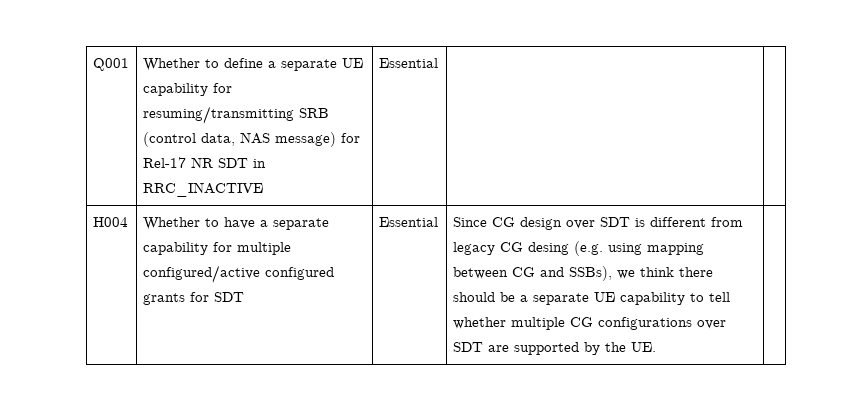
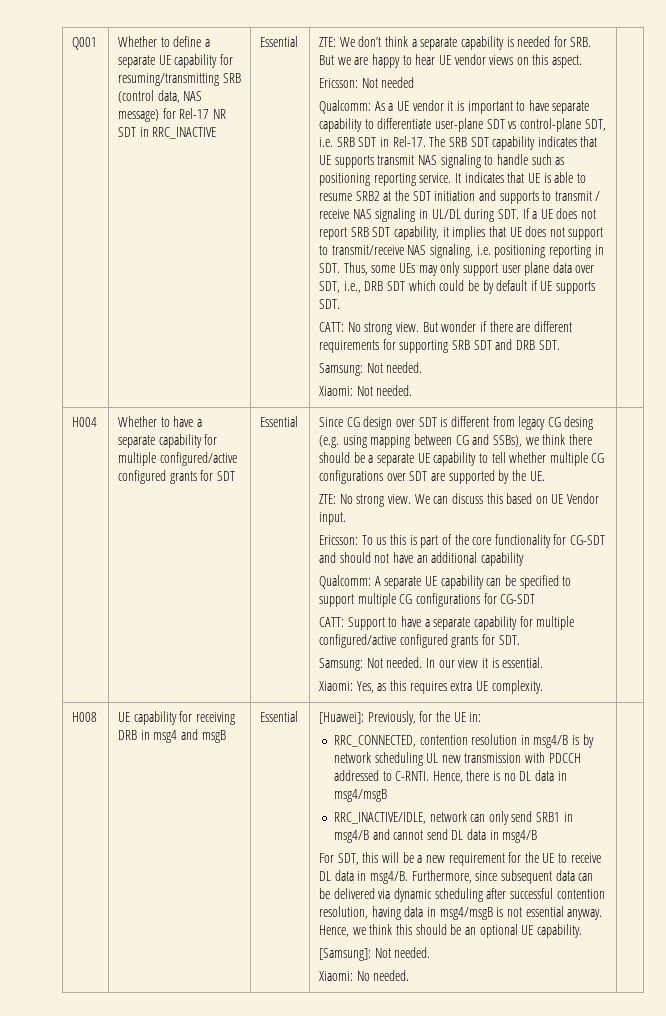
(438, 63) none -> [319,36,592,50] [319,54,583,68] [319,77,415,88] [319,100,590,114] [319,118,606,132] [319,136,598,150] [319,154,565,168] [319,172,586,186] [319,190,601,204] [319,208,597,222] [319,226,604,240] [319,244,604,258] [319,262,595,276] [319,280,596,294] [319,299,341,309] [319,321,572,335] [319,339,560,353] [319,362,423,376] [319,385,413,396] ZTE: We don’t think a separate capability is needed for SRB. But we are happy to hear UE vendor views on this aspect. // Ericsson: Not needed // Qualcomm: As a UE vendor it is important to have separate capability to differentiate user-plane SDT vs control-plane SDT, i.e. SRB SDT in Rel-17. The SRB SDT capability indicates that UE supports transmit NAS signaling to handle such as positioning reporting service. It indicates that UE is able to resume SRB2 at the SDT initiation and supports to transmit / receive NAS signaling in UL/DL during SDT. If a UE does not report SRB SDT capability, it implies that UE does not support to transmit/receive NAS signaling, i.e. positioning reporting in SDT. Thus, some UEs may only support user plane data over SDT, i.e., DRB SDT which could be by default if UE supports SDT. // CATT: No strong view. But wonder if there are different requirements for supporting SRB SDT and DRB SDT. // Samsung: Not needed. // Xiaomi: Not needed.
(656, 347) none -> [319,493,600,507] [319,512,347,525] [319,534,606,548] [319,552,524,566] [319,575,572,589] [319,593,536,607] [319,616,575,630] [319,634,520,648] [319,657,544,671] [319,680,543,694] [72,712,98,722] [118,711,235,725] [118,729,226,743] [260,711,299,722] [319,711,482,725] [333,734,594,748] [333,752,581,766] [333,770,567,783] [333,789,387,802] [333,811,573,825] [333,829,538,843] [319,852,601,866] [319,870,594,884] [319,888,605,902] [319,906,603,920] [319,924,582,938] [319,947,431,961] [319,970,410,981] // ZTE: No strong view. We can discuss this based on UE Vendor input. // Ericsson: To us this is part of the core functionality for CG-SDT and should not have an additional capability // Qualcomm: A separate UE capability can be specified to support multiple CG configurations for CG-SDT // CATT: Support to have a separate capability for multiple configured/active configured grants for SDT. // Samsung: Not needed. In our view it is essential. // Xiaomi: Yes, as this requires extra UE complexity. | // H008 | UE capability for receiving DRB in msg4 and msgB | Essential | [Huawei]: Previously, for the UE in: // RRC_CONNECTED, contention resolution in msg4/B is by network scheduling UL new transmission with PDCCH addressed to C-RNTI. Hence, there is no DL data in msg4/msgB // RRC_INACTIVE/IDLE, network can only send SRB1 in msg4/B and cannot send DL data in msg4/B // For SDT, this will be a new requirement for the UE to receive DL data in msg4/B. Furthermore, since subsequent data can be delivered via dynamic scheduling after successful contention resolution, having data in msg4/msgB is not essential anyway. Hence, we think this should be an optional UE capability. // [Samsung]: Not needed. // Xiaomi: No needed.

